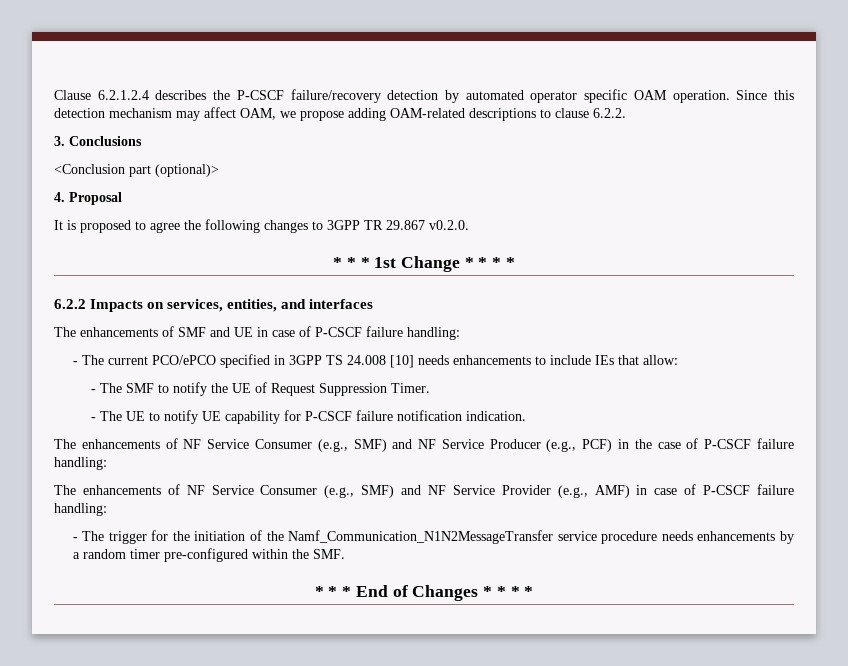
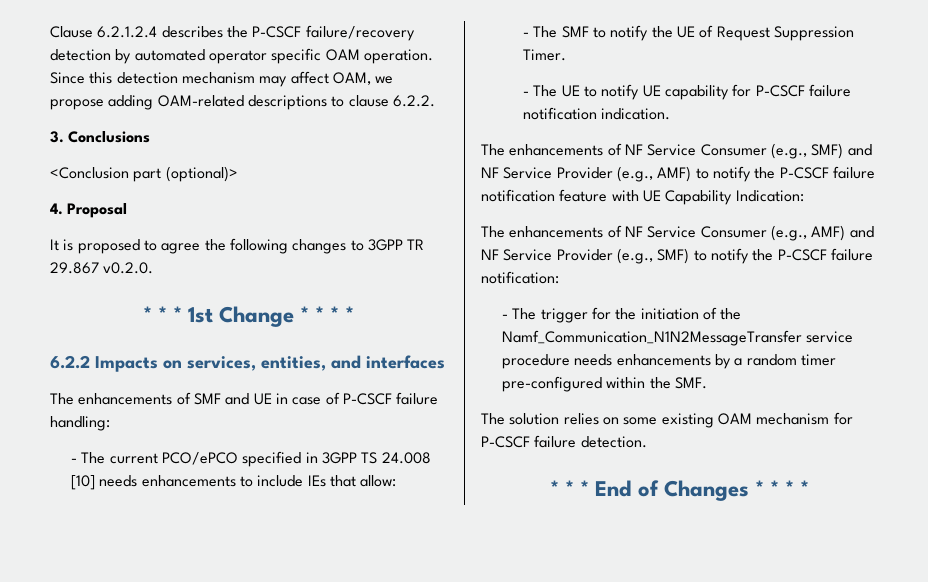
[489,438,794,452] [54,457,107,470] [54,484,795,498] [54,503,107,516] Producer (e.g., PCF) in the case of P-CSCF failure handling: // The enhancements of NF Service Consumer (e.g., SMF) and NF Service Provider (e.g., AMF) in case of P-CSCF failure handling: -> [556,166,875,182] [481,189,804,205] [481,225,874,241] [481,248,873,264] [481,271,559,284] Provider (e.g., AMF) to notify the P-CSCF failure notification feature with UE Capability Indication: // The enhancements of NF Service Consumer (e.g., AMF) and NF Service Provider (e.g., SMF) to notify the P-CSCF failure notification:
(345, 554) none -> [481,412,853,428] [481,435,647,448] // The solution relies on some existing OAM mechanism for P-CSCF failure detection.

